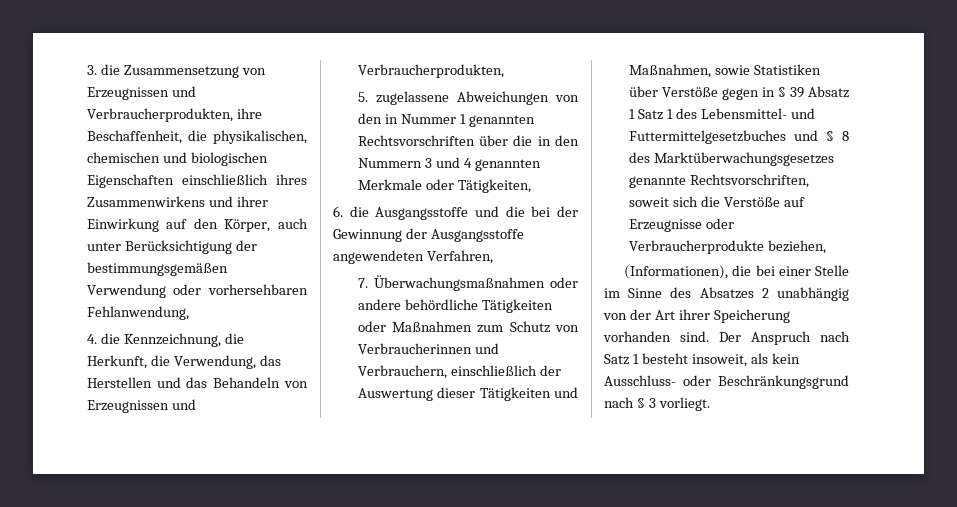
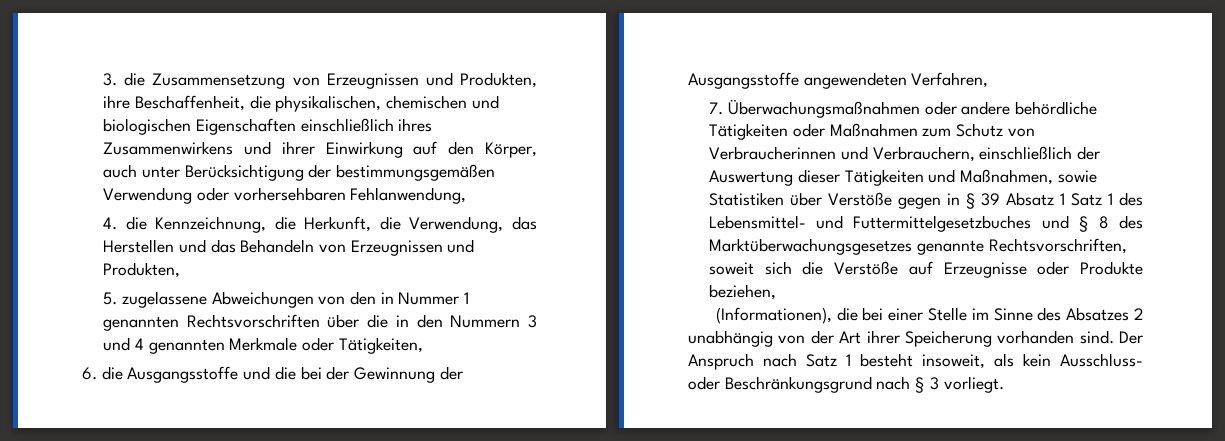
[86,108,233,122] Verbraucherprodukten, -> [460,72,537,88] Produkten,
[357,64,504,78] Verbraucherprodukten, -> [103,262,181,278] Produkten,
[628,240,764,254] Verbraucherprodukte -> [1080,261,1143,275] Produkte

